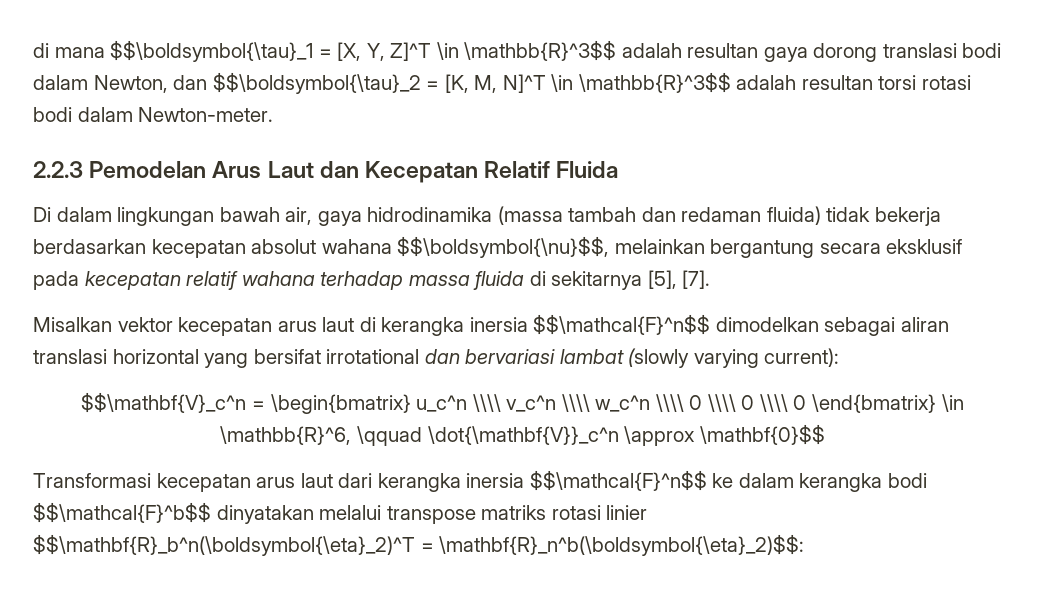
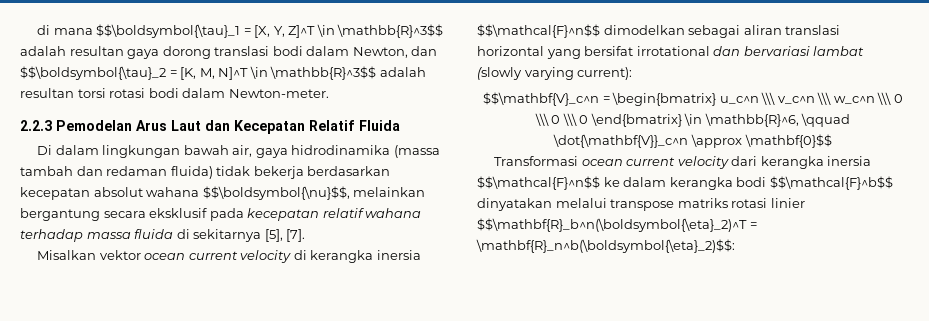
[178,317,355,336] kecepatan arus laut -> [144,250,292,263] ocean current velocity
[472,394,788,412] \\\\ v_c^n \\\\ w_c^n \\\\ 0 \\\\ 0 \\\\ -> [761,92,903,105] [534,113,577,126] \\\ v_c^n \\\ w_c^n \\\ 0 \\\ 0 \\\
[156,473,333,492] kecepatan arus laut -> [581,156,729,169] ocean current velocity

